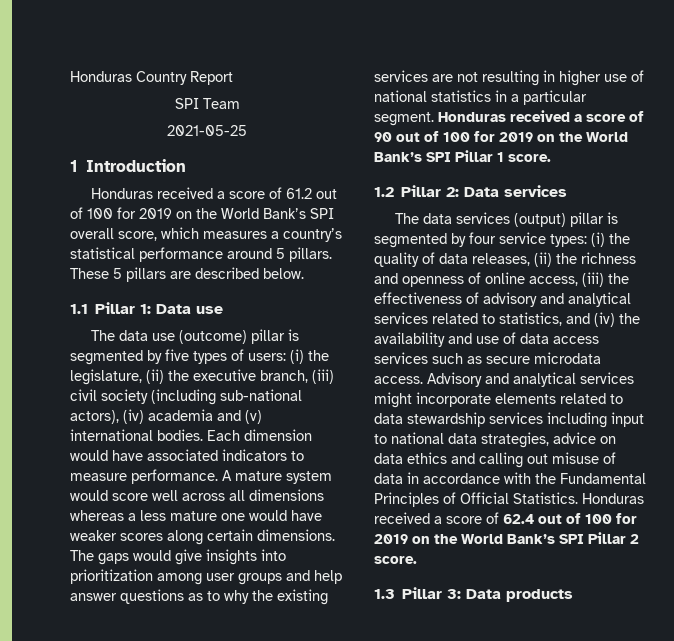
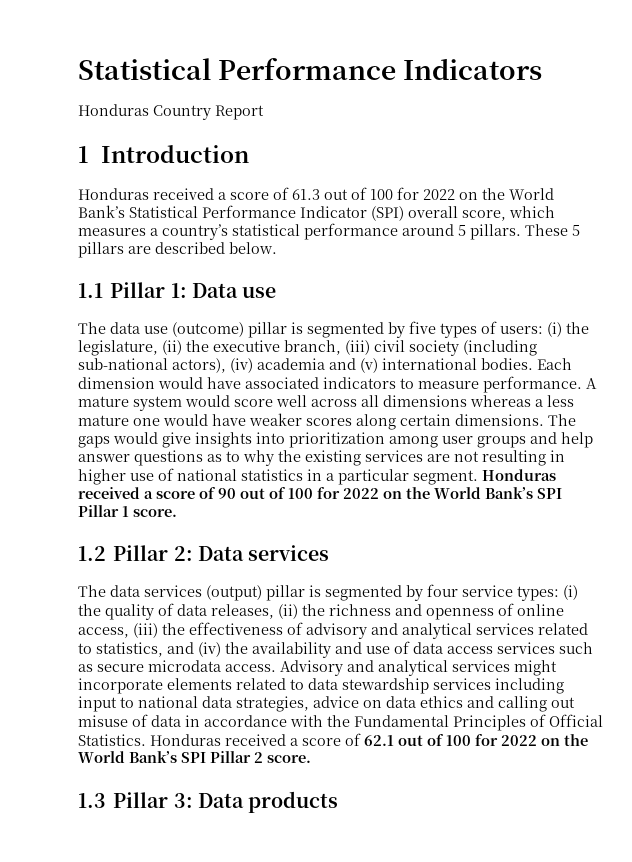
(70, 76) none -> [78,58,543,80] Statistical Performance Indicators //
[174,98,240,109] [167,125,247,136] // SPI Team // 2021-05-25 -> (264, 112) none
[286,188,338,199] [70,207,334,219] 61.2 out of 100 for 2019 on the World Bank’s SPI -> [292,187,554,200] [78,205,404,221] 61.3 out of 100 for 2022 on the World Bank’s Statistical Performance Indicator (SPI)
[499,132,533,142] 2019 -> [343,488,379,499] 2022
[503,513,637,524] [374,534,408,544] 62.4 out of 100 for 2019 -> [364,734,537,746] 62.1 out of 100 for 2022

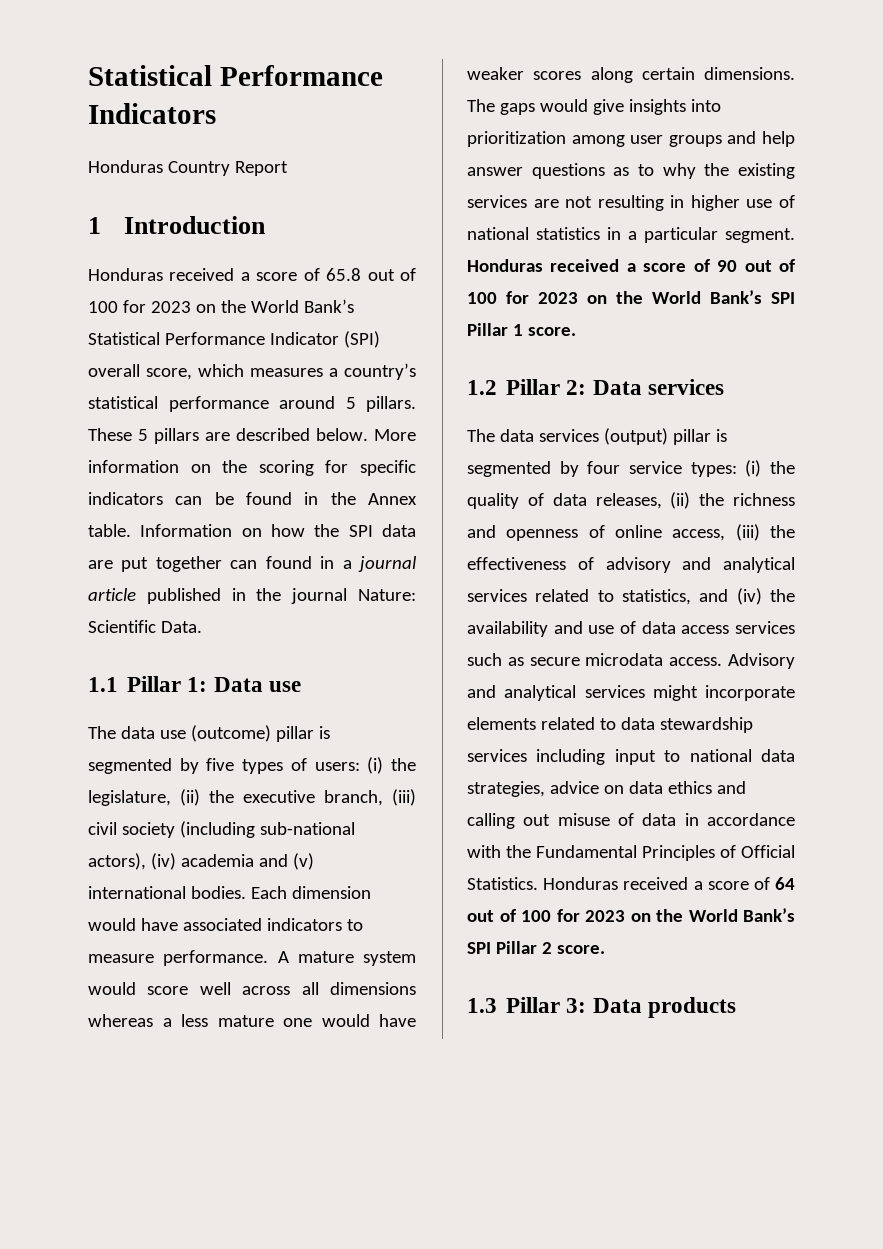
[292,187,455,200] 61.3 out of 100 for 2022 -> [326,268,416,281] [88,300,191,313] 65.8 out of 100 for 2023
(277, 248) none -> [374,429,416,441] [88,460,416,476] [88,492,417,505] [88,524,416,537] [88,556,417,572] [88,588,416,604] [88,620,202,633] More information on the scoring for specific indicators can be found in the Annex table. Information on how the SPI data are put together can found in a journal article published in the journal Nature: Scientific Data.
[343,488,379,499] 2022 -> [538,292,578,304] 2023
[364,734,537,746] 62.1 out of 100 for 2022 -> [775,877,795,890] [467,909,625,922] 64 out of 100 for 2023

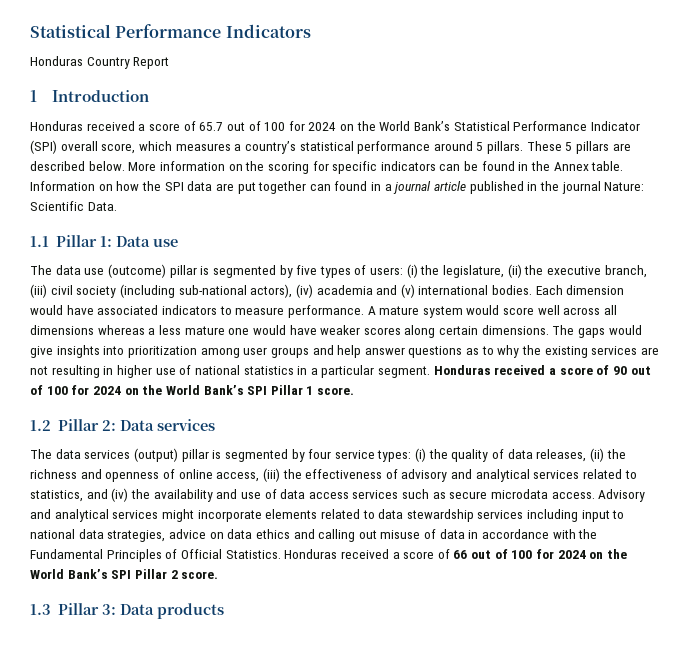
[326,268,416,281] [88,300,191,313] 65.8 out of 100 for 2023 -> [199,121,337,131] 65.7 out of 100 for 2024
[538,292,578,304] 2023 -> [92,386,121,395] 2024
[775,877,795,890] [467,909,625,922] 64 out of 100 for 2023 -> [453,549,586,559] 66 out of 100 for 2024

